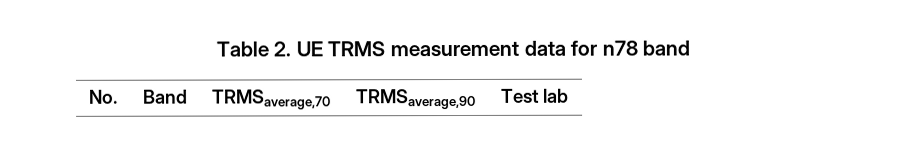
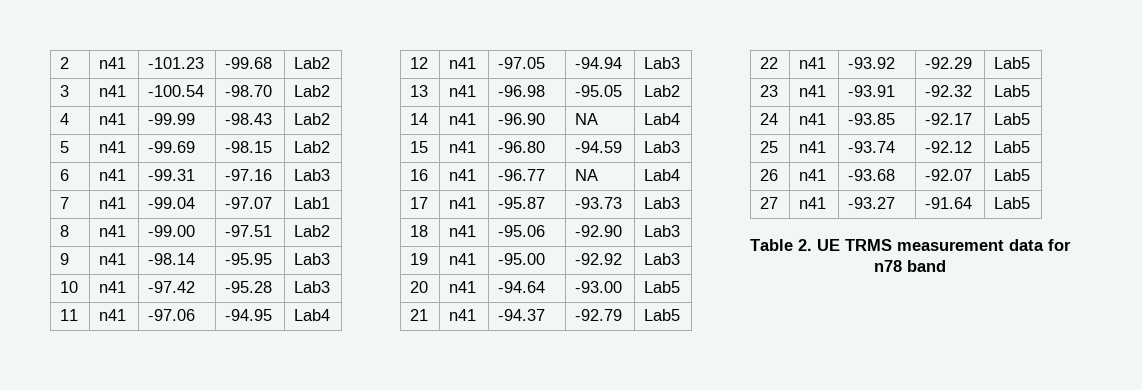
(215, 49) none -> [60,57,70,69] [99,57,127,69] [148,57,205,69] [225,57,273,69] [294,57,331,69] [60,85,70,97] [99,85,127,97] [148,85,205,97] [225,85,273,97] [294,85,331,97] [60,113,70,125] [99,113,127,125] [148,113,196,125] [225,113,273,125] [294,113,331,125] [60,141,70,153] [99,141,127,153] [148,141,196,153] [225,141,273,153] [294,141,331,153] [60,169,70,181] [99,169,127,181] [148,169,196,181] [225,169,273,181] [294,169,331,181] [60,197,70,209] [99,197,127,209] [148,197,196,209] [225,197,273,209] [294,197,331,209] [60,225,70,237] [99,225,127,237] [148,225,196,237] [225,225,273,237] [294,225,331,237] [60,253,70,265] [99,253,127,265] [148,253,196,265] [225,253,273,265] [294,253,331,265] [60,281,79,293] [99,281,127,293] [148,281,196,293] [225,281,273,293] [294,281,331,293] [60,309,79,321] [99,309,127,321] [148,309,196,321] [225,309,273,321] [294,309,331,321] [410,57,429,69] [449,57,477,69] [498,57,546,69] [575,57,623,69] [644,57,681,69] [410,85,429,97] [449,85,477,97] [498,85,546,97] [575,85,623,97] [644,85,681,97] [410,113,429,125] [449,113,477,125] [498,113,546,125] [575,113,599,125] [644,113,681,125] [410,141,429,153] [449,141,477,153] [498,141,546,153] [575,141,623,153] [644,141,681,153] [410,169,429,181] [449,169,477,181] [498,169,546,181] [575,169,599,181] [644,169,681,181] [410,197,429,209] [449,197,477,209] [498,197,546,209] [575,197,623,209] [644,197,681,209] [410,225,429,237] [449,225,477,237] [498,225,546,237] [575,225,623,237] [644,225,681,237] [410,253,429,265] [449,253,477,265] [498,253,546,265] [575,253,623,265] [644,253,681,265] [410,281,429,293] [449,281,477,293] [498,281,546,293] [575,281,623,293] [644,281,681,293] [410,309,429,321] [449,309,477,321] [498,309,546,321] [575,309,623,321] [644,309,681,321] [760,57,779,69] [799,57,827,69] [848,57,896,69] [925,57,973,69] [994,57,1031,69] [760,85,779,97] [799,85,827,97] [848,85,896,97] [925,85,973,97] [994,85,1031,97] [760,113,779,125] [799,113,827,125] [848,113,896,125] [925,113,973,125] [994,113,1031,125] [760,141,779,153] [799,141,827,153] [848,141,896,153] [925,141,973,153] [994,141,1031,153] [760,169,779,181] [799,169,827,181] [848,169,896,181] [925,169,973,181] [994,169,1031,181] [760,197,779,209] [799,197,827,209] [848,197,896,209] [925,197,973,209] [994,197,1031,209] 2 | n41 | -101.23 | -99.68 | Lab2 // 3 | n41 | -100.54 | -98.70 | Lab2 // 4 | n41 | -99.99 | -98.43 | Lab2 // 5 | n41 | -99.69 | -98.15 | Lab2 // 6 | n41 | -99.31 | -97.16 | Lab3 // 7 | n41 | -99.04 | -97.07 | Lab1 // 8 | n41 | -99.00 | -97.51 | Lab2 // 9 | n41 | -98.14 | -95.95 | Lab3 // 10 | n41 | -97.42 | -95.28 | Lab3 // 11 | n41 | -97.06 | -94.95 | Lab4 // 12 | n41 | -97.05 | -94.94 | Lab3 // 13 | n41 | -96.98 | -95.05 | Lab2 // 14 | n41 | -96.90 | NA | Lab4 // 15 | n41 | -96.80 | -94.59 | Lab3 // 16 | n41 | -96.77 | NA | Lab4 // 17 | n41 | -95.87 | -93.73 | Lab3 // 18 | n41 | -95.06 | -92.90 | Lab3 // 19 | n41 | -95.00 | -92.92 | Lab3 // 20 | n41 | -94.64 | -93.00 | Lab5 // 21 | n41 | -94.37 | -92.79 | Lab5 // 22 | n41 | -93.92 | -92.29 | Lab5 // 23 | n41 | -93.91 | -92.32 | Lab5 // 24 | n41 | -93.85 | -92.17 | Lab5 // 25 | n41 | -93.74 | -92.12 | Lab5 // 26 | n41 | -93.68 | -92.07 | Lab5 // 27 | n41 | -93.27 | -91.64 | Lab5 //
[89,89,118,104] [142,89,188,104] [212,89,331,110] [355,88,476,110] [501,88,569,103] // No. | Band | TRMSaverage,70 | TRMSaverage,90 | Test lab -> (946, 266) none

